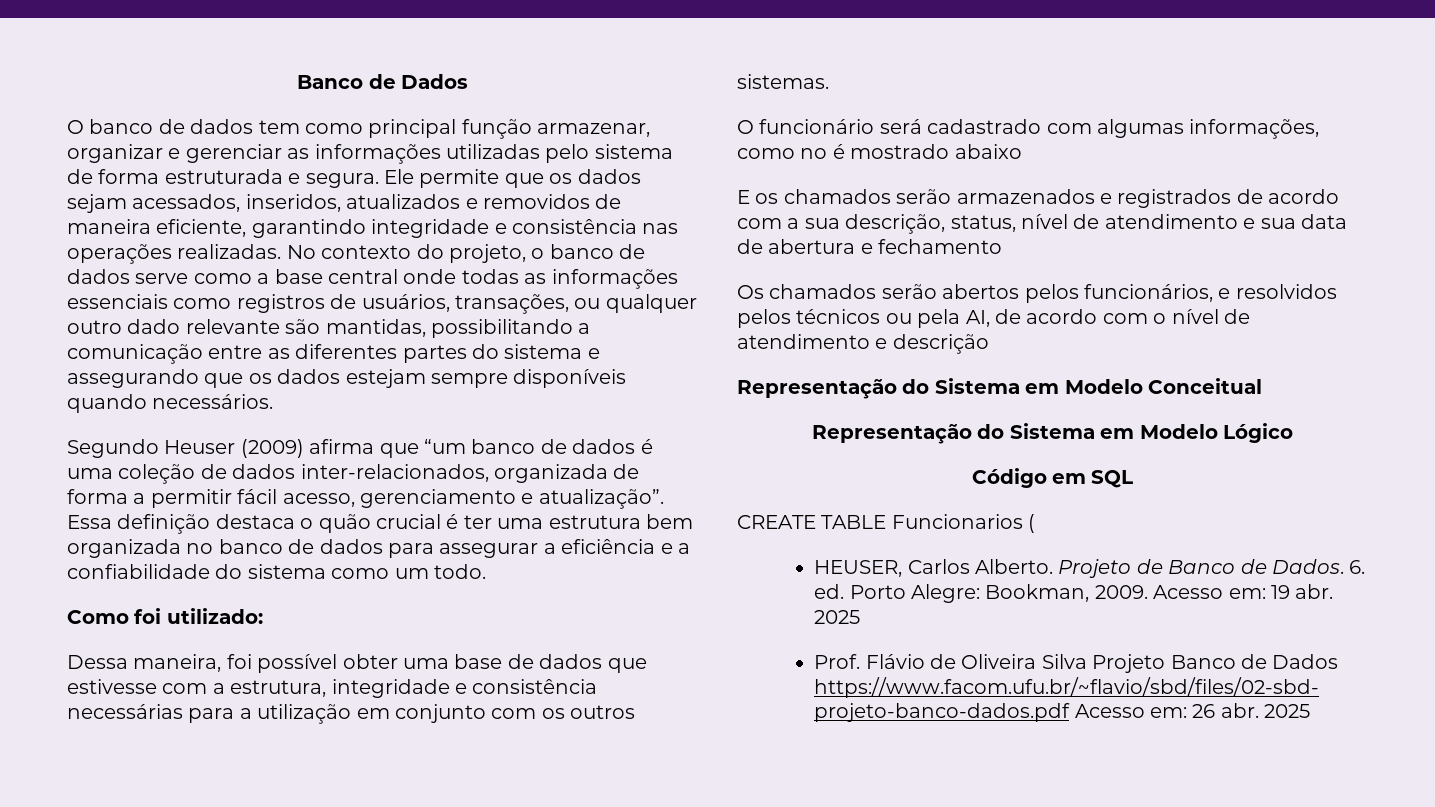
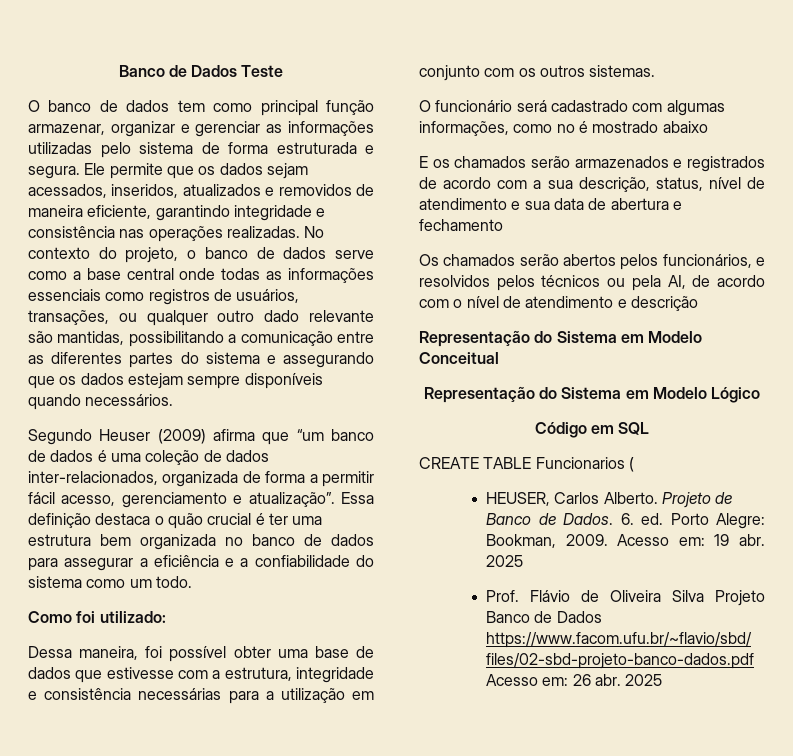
[297,74,468,89] Banco de Dados -> [118,65,284,77] Banco de Dados Teste

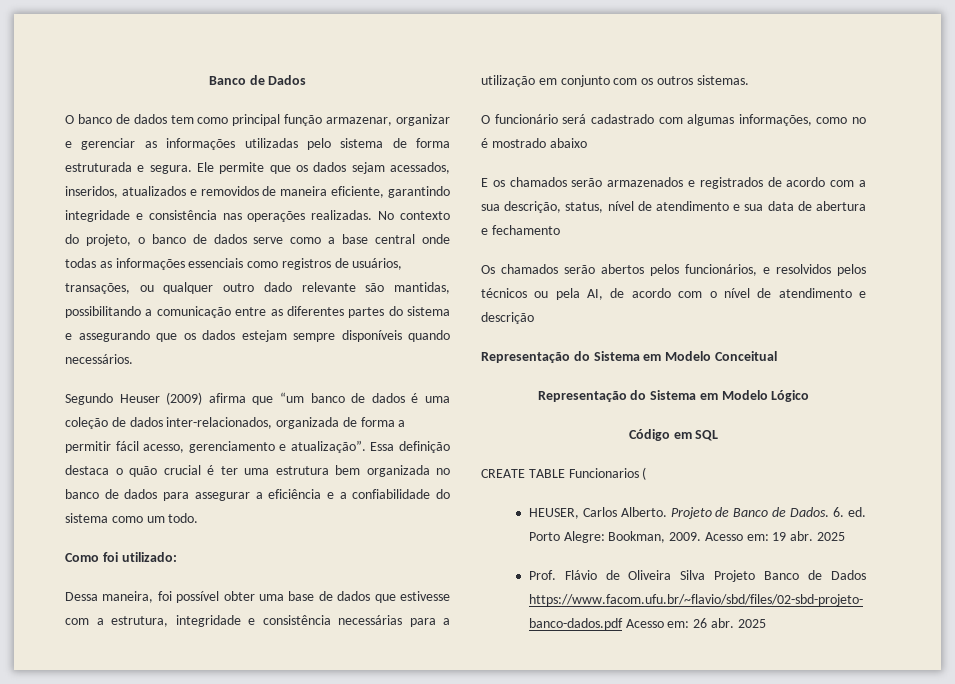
[118,65,284,77] Banco de Dados Teste -> [208,75,307,85] Banco de Dados

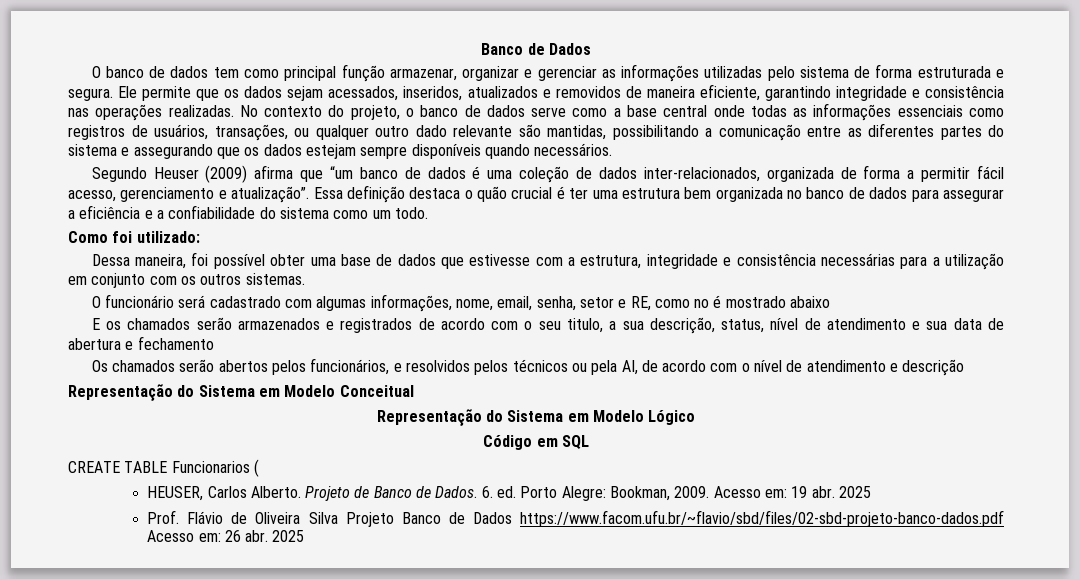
(812, 120) none -> [455,296,651,311] nome, email, senha, setor e RE,
(855, 183) none -> [524,318,603,333] o seu titulo,

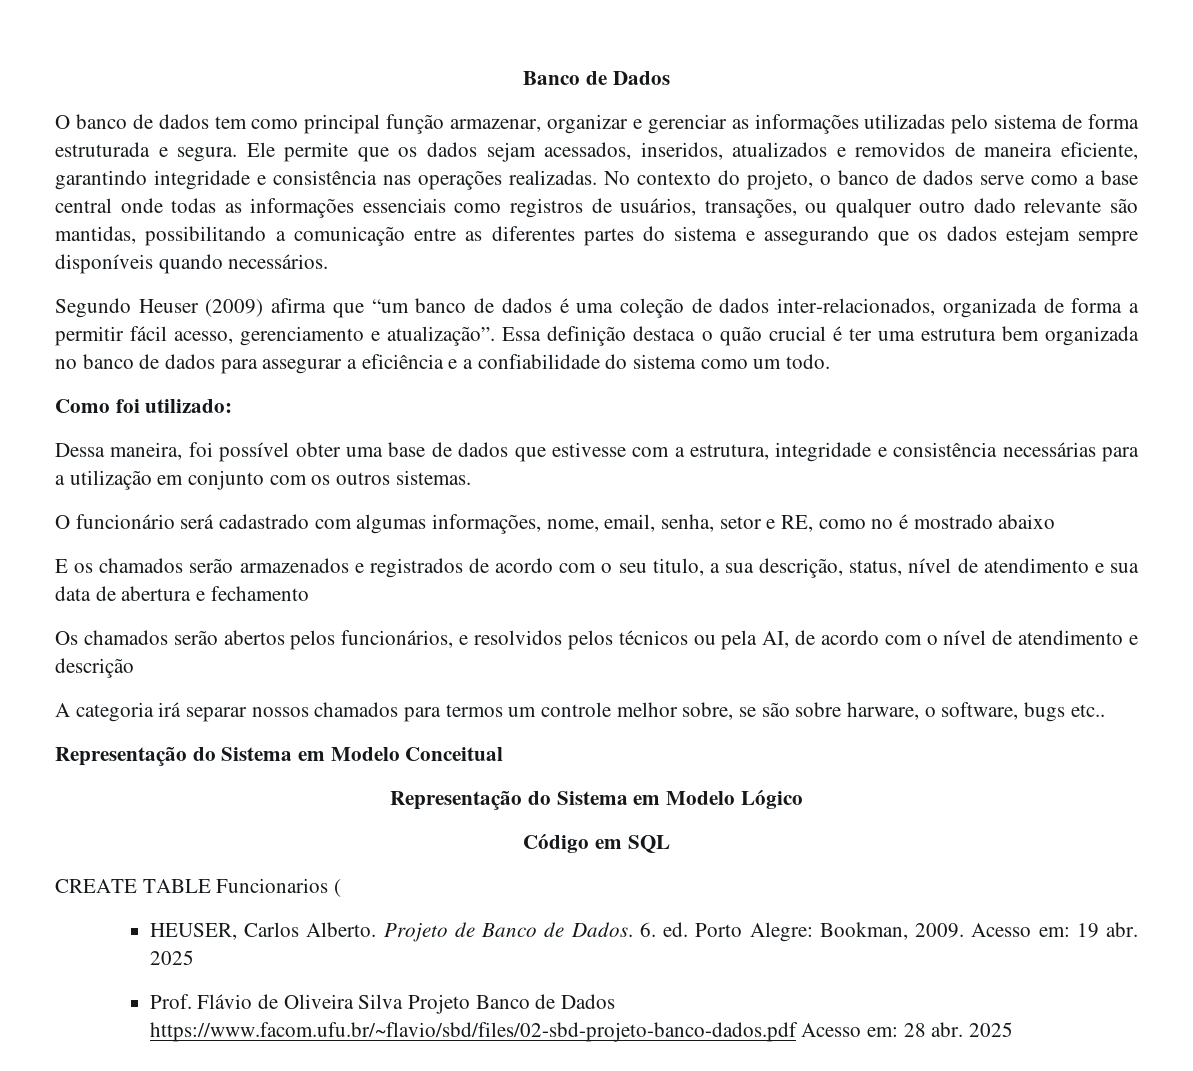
(965, 367) none -> [55,702,1105,722] // A categoria irá separar nossos chamados para termos um controle melhor sobre, se são sobre harware, o software, bugs etc..
[224,530,241,542] 26 -> [903,1023,926,1037] 28

